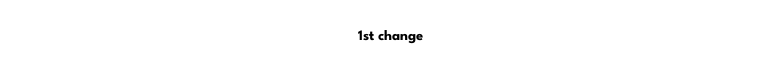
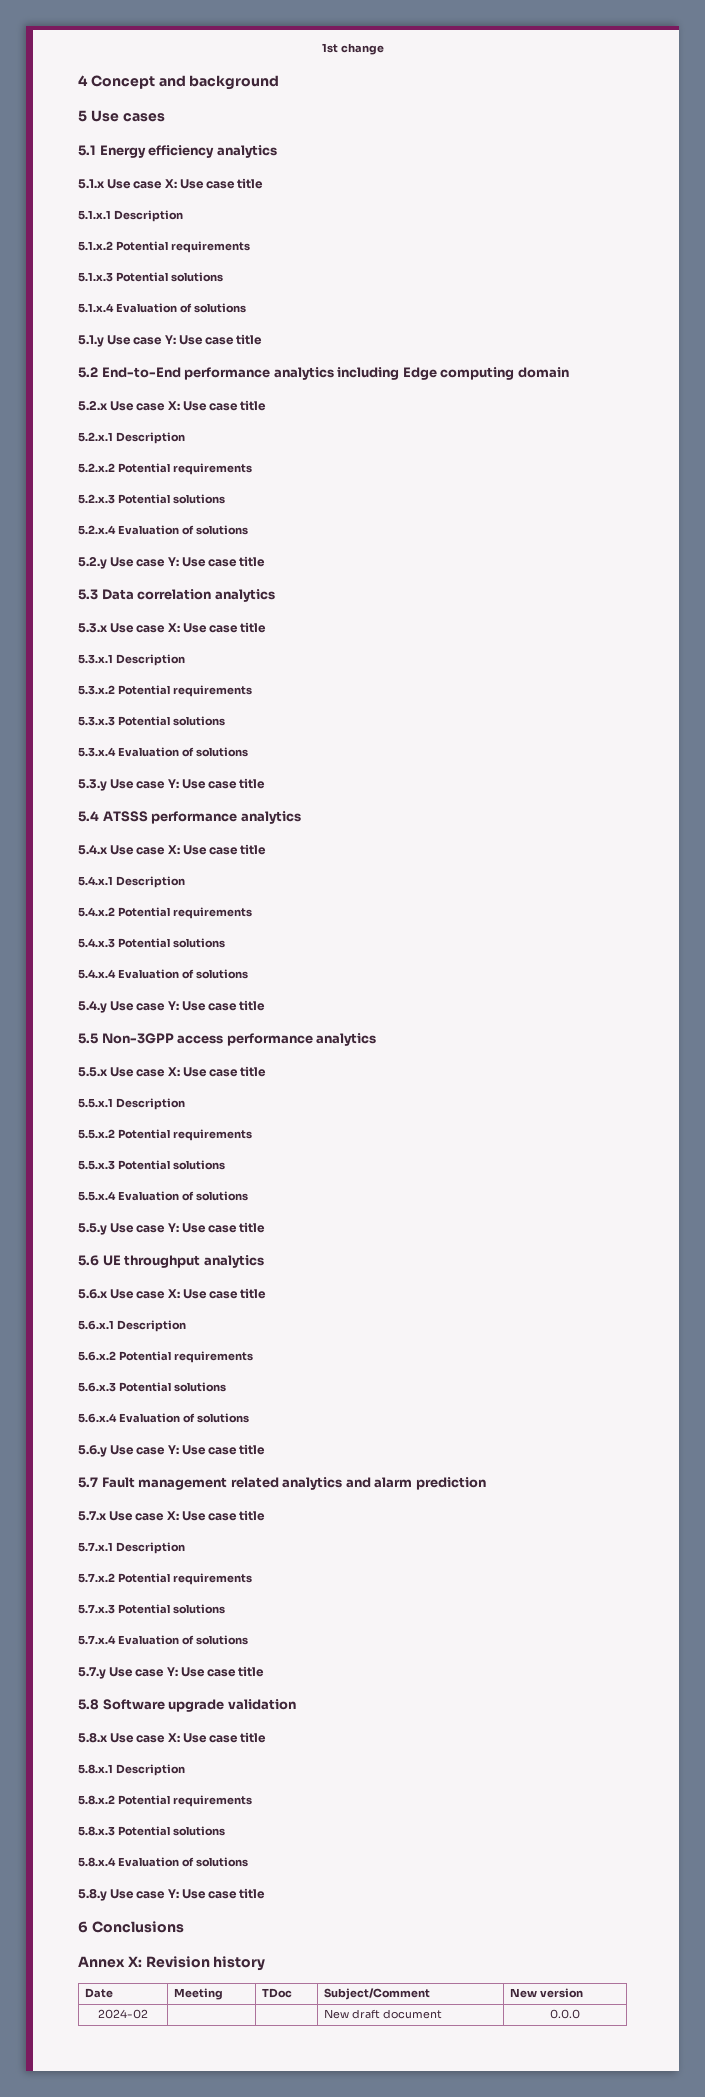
(423, 37) none -> [78,75,280,90] [78,110,165,122] [78,145,277,158] [78,178,264,189] [78,210,183,222] [78,241,250,253] [78,272,223,282] [78,303,246,313] [78,334,263,347] [78,367,569,380] [78,400,267,411] [78,432,185,444] [78,463,252,475] [78,494,225,504] [78,525,248,535] [78,556,266,569] [78,589,275,602] [78,622,267,633] [78,654,185,666] [78,685,252,697] [78,716,225,726] [78,747,248,757] [78,778,266,791] [78,811,301,824] [78,844,267,855] [78,876,185,888] [78,907,252,919] [78,938,225,948] [78,969,248,979] [78,1000,266,1013] [78,1033,377,1046] [78,1066,267,1077] [78,1098,185,1110] [78,1129,252,1141] [78,1160,225,1170] [78,1191,248,1201] [78,1222,266,1235] [78,1255,264,1268] [78,1288,267,1299] [78,1320,186,1332] [78,1351,253,1363] [78,1382,226,1392] [78,1413,249,1423] [78,1444,266,1457] [78,1477,486,1490] [78,1510,266,1521] [78,1542,185,1554] [78,1573,252,1585] [78,1604,225,1614] [78,1635,248,1645] [78,1666,265,1679] [78,1699,296,1712] [78,1732,267,1743] [78,1764,185,1776] [78,1795,252,1807] [78,1826,225,1836] [78,1857,248,1867] [78,1888,266,1901] [78,1921,184,1933] [78,1956,266,1971] [84,1988,113,1998] [173,1988,223,2000] [261,1988,292,1998] [323,1988,430,2000] [509,1988,583,1998] [98,2009,148,2019] [323,2009,442,2019] [550,2009,580,2019] // 4 Concept and background // 5 Use cases // 5.1 Energy efficiency analytics // 5.1.x Use case X: Use case title // 5.1.x.1 Description // 5.1.x.2 Potential requirements // 5.1.x.3 Potential solutions // 5.1.x.4 Evaluation of solutions // 5.1.y Use case Y: Use case title // 5.2 End-to-End performance analytics including Edge computing domain // 5.2.x Use case X: Use case title // 5.2.x.1 Description // 5.2.x.2 Potential requirements // 5.2.x.3 Potential solutions // 5.2.x.4 Evaluation of solutions // 5.2.y Use case Y: Use case title // 5.3 Data correlation analytics // 5.3.x Use case X: Use case title // 5.3.x.1 Description // 5.3.x.2 Potential requirements // 5.3.x.3 Potential solutions // 5.3.x.4 Evaluation of solutions // 5.3.y Use case Y: Use case title // 5.4 ATSSS performance analytics // 5.4.x Use case X: Use case title // 5.4.x.1 Description // 5.4.x.2 Potential requirements // 5.4.x.3 Potential solutions // 5.4.x.4 Evaluation of solutions // 5.4.y Use case Y: Use case title // 5.5 Non-3GPP access performance analytics // 5.5.x Use case X: Use case title // 5.5.x.1 Description // 5.5.x.2 Potential requirements // 5.5.x.3 Potential solutions // 5.5.x.4 Evaluation of solutions // 5.5.y Use case Y: Use case title // 5.6 UE throughput analytics // 5.6.x Use case X: Use case title // 5.6.x.1 Description // 5.6.x.2 Potential requirements // 5.6.x.3 Potential solutions // 5.6.x.4 Evaluation of solutions // 5.6.y Use case Y: Use case title // 5.7 Fault management related analytics and alarm prediction // 5.7.x Use case X: Use case title // 5.7.x.1 Description // 5.7.x.2 Potential requirements // 5.7.x.3 Potential solutions // 5.7.x.4 Evaluation of solutions // 5.7.y Use case Y: Use case title // 5.8 Software upgrade validation // 5.8.x Use case X: Use case title // 5.8.x.1 Description // 5.8.x.2 Potential requirements // 5.8.x.3 Potential solutions // 5.8.x.4 Evaluation of solutions // 5.8.y Use case Y: Use case title // 6 Conclusions // Annex X: Revision history // Date | Meeting | TDoc | Subject/Comment | New version // 2024-02 | | | New draft document | 0.0.0

